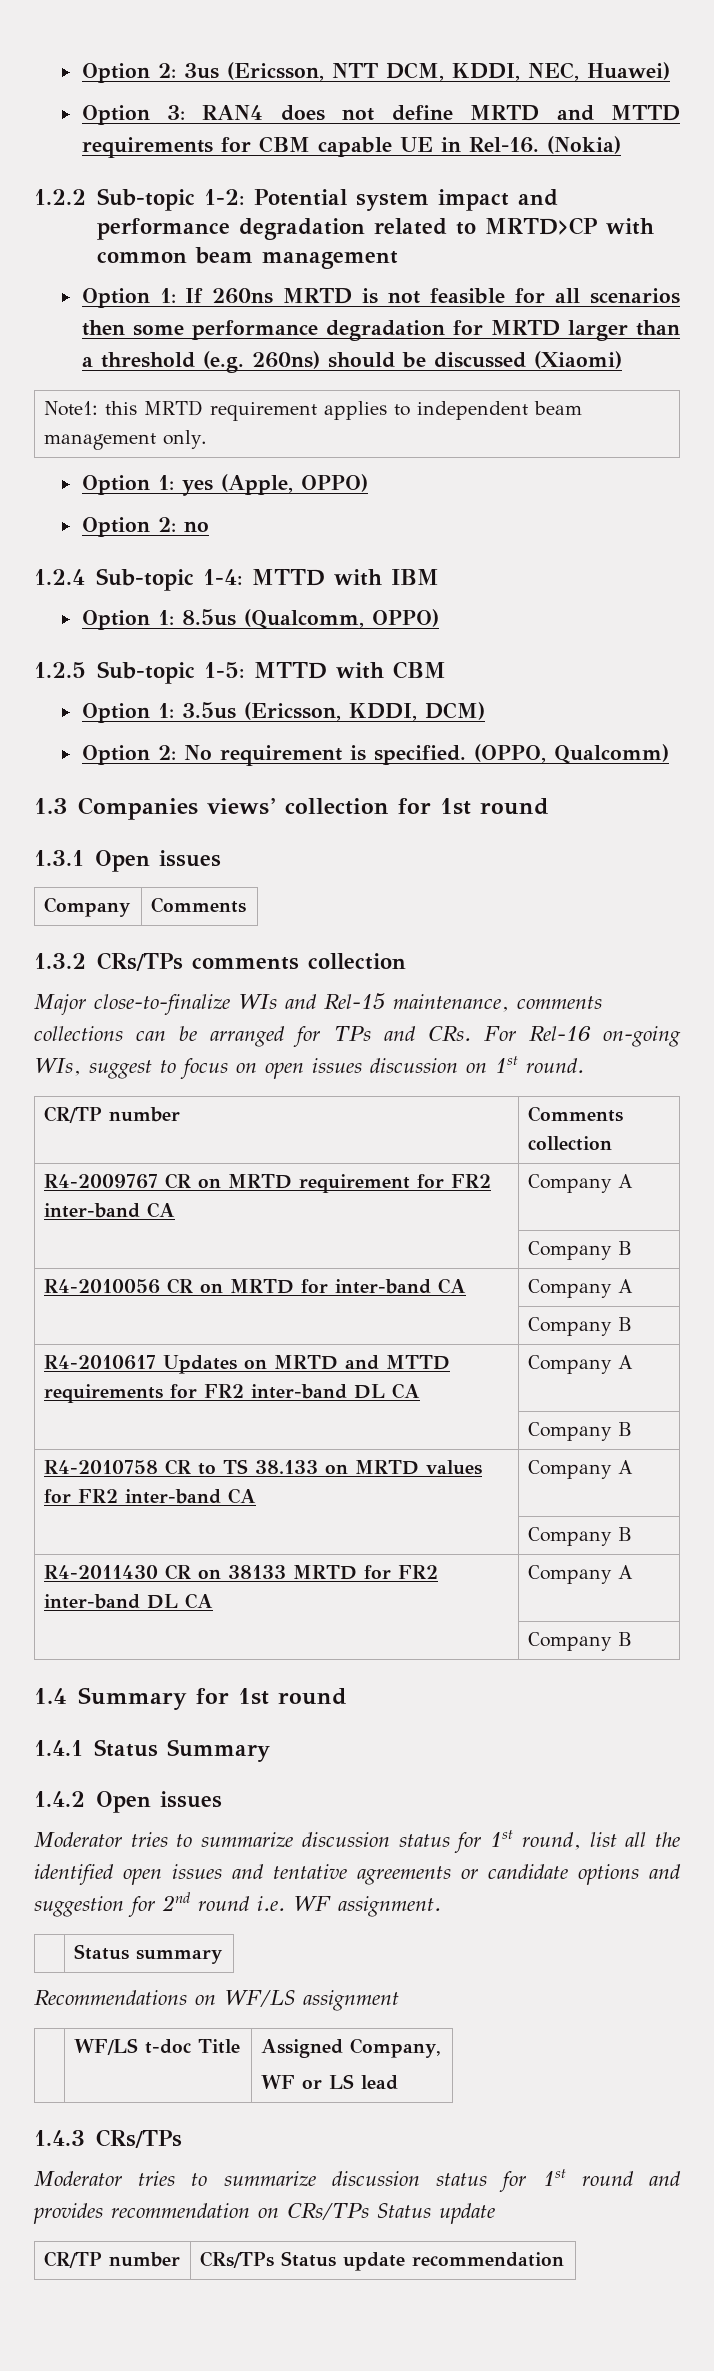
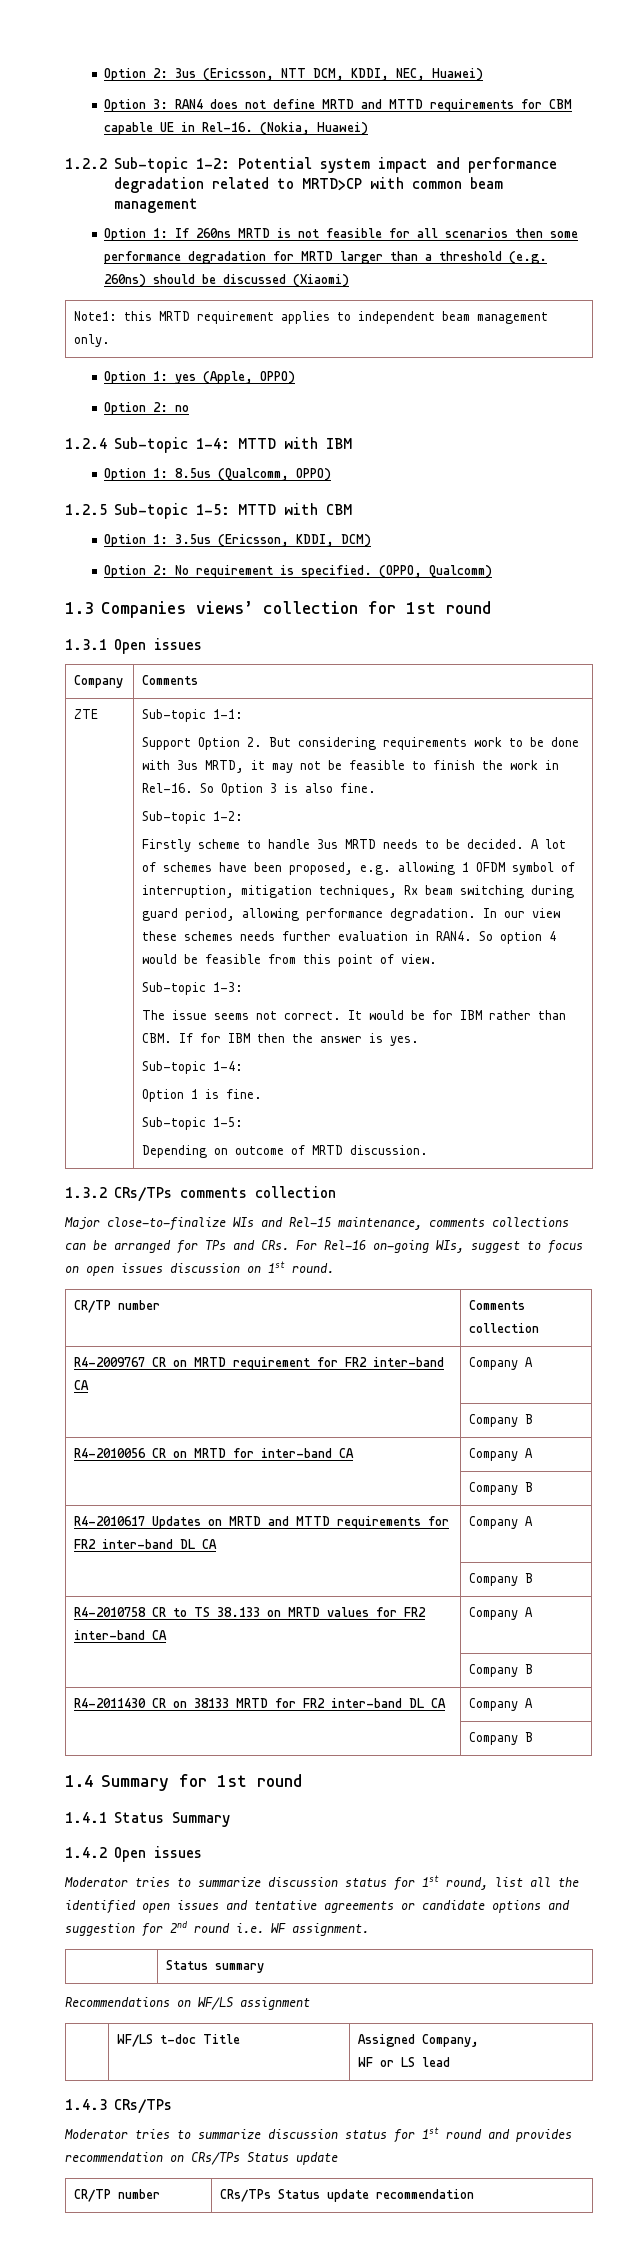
[546,136,621,154] (Nokia) -> [259,122,368,135] (Nokia, Huawei)
(247, 905) none -> [74,709,99,719] [142,709,244,722] [142,737,580,750] [142,760,560,773] [142,783,377,796] [142,811,244,824] [142,839,567,852] [142,862,576,875] [142,885,575,898] [142,908,561,921] [142,931,557,944] [142,954,438,967] [142,982,244,995] [142,1010,567,1020] [142,1033,420,1046] [142,1061,244,1074] [142,1089,263,1102] [142,1117,244,1130] [142,1145,429,1158] // ZTE | Sub-topic 1-1: // Support Option 2. But considering requirements work to be done with 3us MRTD, it may not be feasible to finish the work in Rel-16. So Option 3 is also fine. // Sub-topic 1-2: // Firstly scheme to handle 3us MRTD needs to be decided. A lot of schemes have been proposed, e.g. allowing 1 OFDM symbol of interruption, mitigation techniques, Rx beam switching during guard period, allowing performance degradation. In our view these schemes needs further evaluation in RAN4. So option 4 would be feasible from this point of view. // Sub-topic 1-3: // The issue seems not correct. It would be for IBM rather than CBM. If for IBM then the answer is yes. // Sub-topic 1-4: // Option 1 is fine. // Sub-topic 1-5: // Depending on outcome of MRTD discussion.

